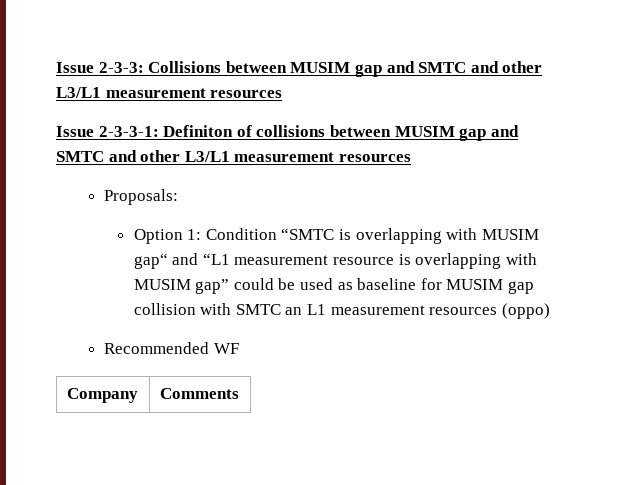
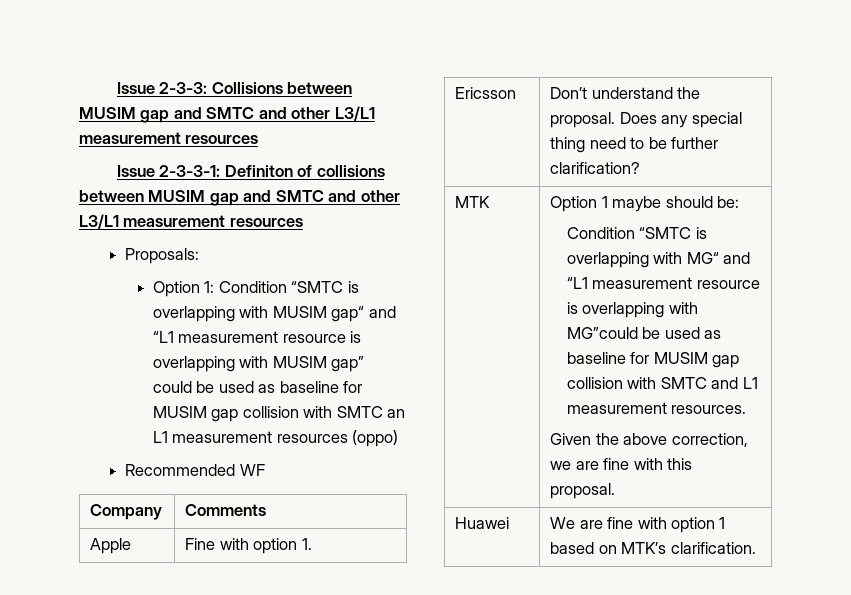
(239, 393) none -> [90,538,132,554] [185,538,312,554] [455,87,517,99] [550,87,701,99] [550,112,742,128] [550,137,718,153] [550,162,641,174] [455,196,491,208] [550,196,739,212] [566,227,707,239] [566,252,751,268] [566,277,760,289] [566,302,698,318] [566,327,722,339] [566,352,740,368] [566,377,758,389] [566,402,747,414] [550,433,748,447] [550,458,692,470] [550,483,616,499] [455,517,510,529] [550,517,726,533] [550,542,756,554] // Apple | Fine with option 1. // Ericsson | Don’t understand the proposal. Does any special thing need to be further clarification? // MTK | Option 1 maybe should be: // Condition “SMTC is overlapping with MG“ and “L1 measurement resource is overlapping with MG”could be used as baseline for MUSIM gap collision with SMTC and L1 measurement resources. // Given the above correction, we are fine with this proposal. // Huawei | We are fine with option 1 based on MTK’s clarification.

